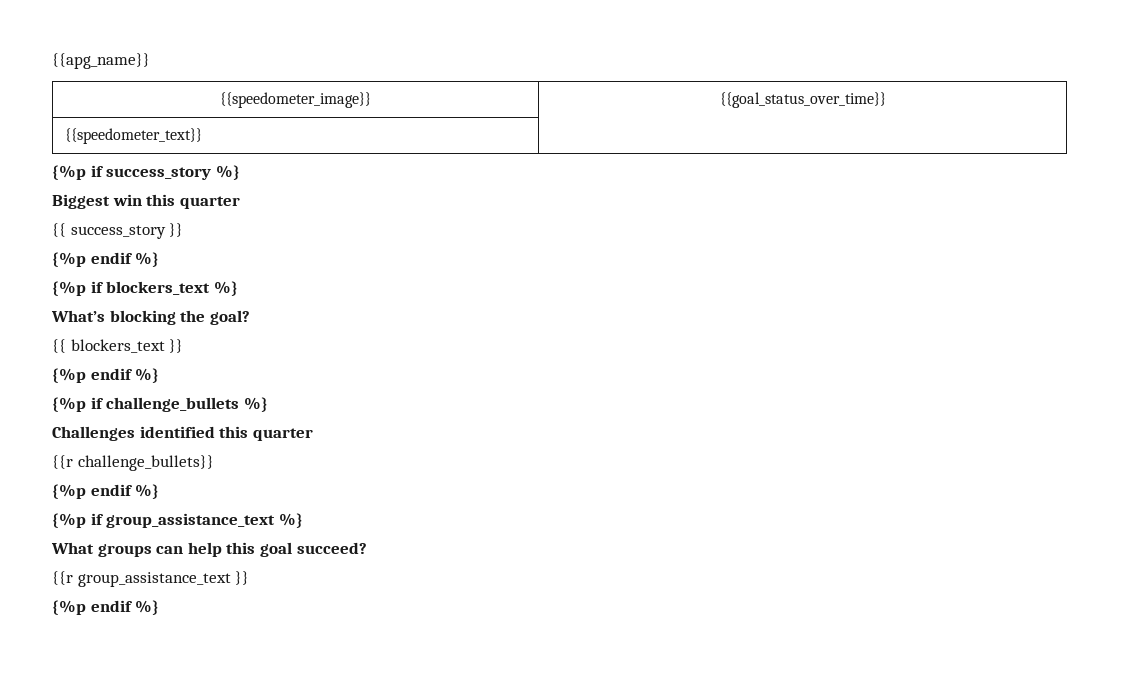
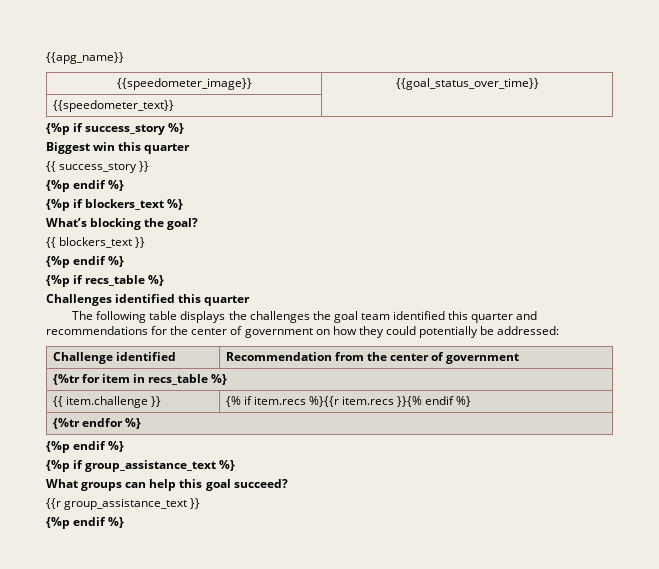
[106,397,240,412] challenge_bullets -> [85,275,146,286] recs_table
[52,455,214,471] {{r challenge_bullets}} -> [72,311,538,323] [46,326,560,338] [52,352,176,364] [225,352,520,364] [52,374,228,385] [52,396,161,408] [225,396,472,407] [52,418,141,429] The following table displays the challenges the goal team identified this quarter and recommendations for the center of government on how they could potentially be addressed: // Challenge identified | Recommendation from the center of government // {%tr for item in recs_table %} // {{ item.challenge }} | {% if item.recs %}{{r item.recs }}{% endif %} // {%tr endfor %}

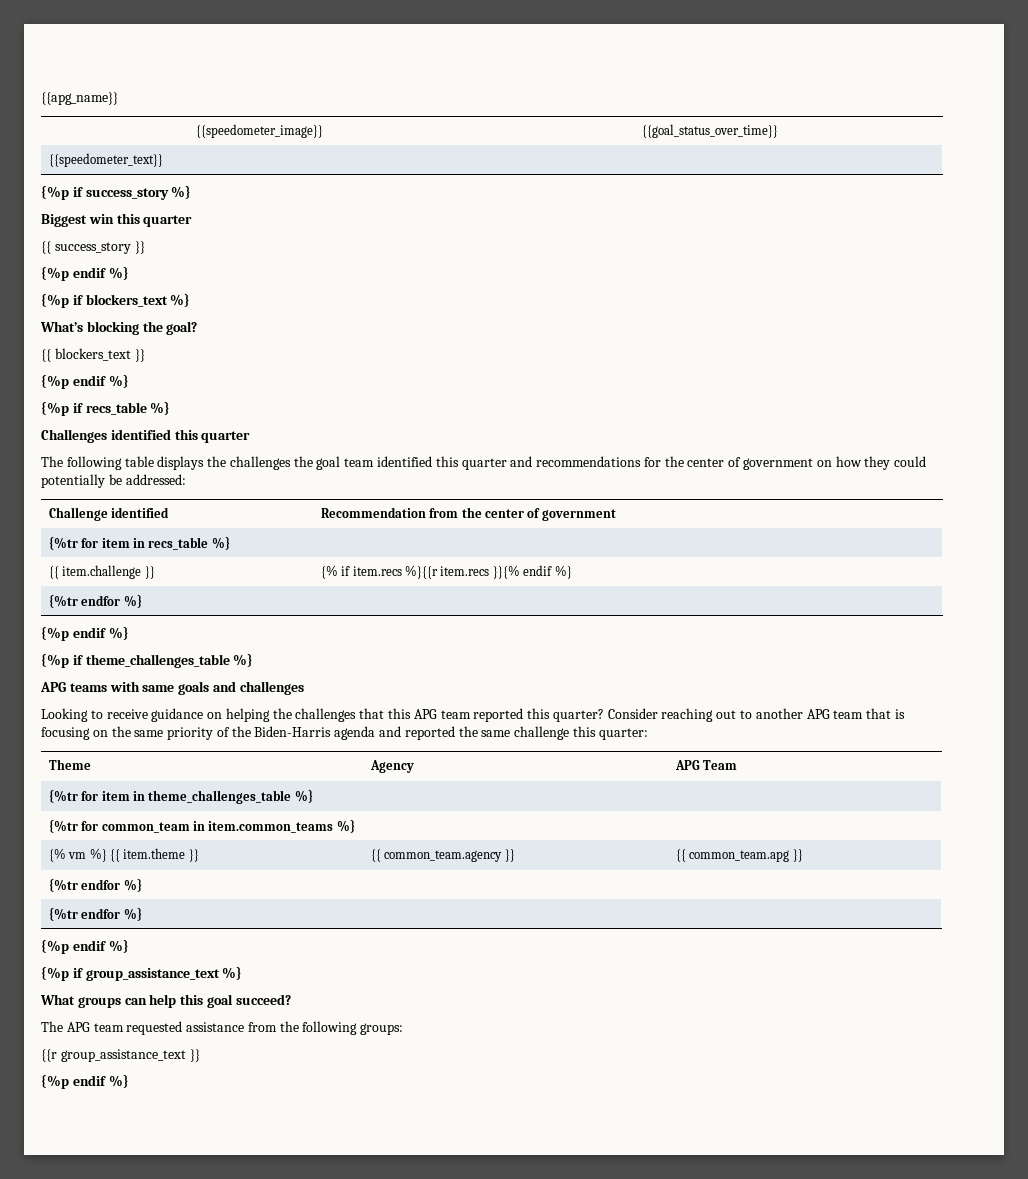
(125, 446) none -> [41,653,254,668] [40,681,304,695] [41,708,905,722] [41,726,648,740] [48,759,91,770] [369,760,414,773] [674,760,738,770] [48,789,313,804] [48,819,355,833] [48,848,199,862] [370,849,515,862] [675,849,803,862] [48,878,142,892] [48,907,142,921] [41,939,129,954] // {%p if theme_challenges_table %} // APG teams with same goals and challenges // Looking to receive guidance on helping the challenges that this APG team reported this quarter? Consider reaching out to another APG team that is focusing on the same priority of the Biden-Harris agenda and reported the same challenge this quarter: // Theme | Agency | APG Team // {%tr for item in theme_challenges_table %} // {%tr for common_team in item.common_teams %} // {% vm %} {{ item.theme }} | {{ common_team.agency }} | {{ common_team.apg }} // {%tr endfor %} // {%tr endfor %} // {%p endif %}
(288, 483) none -> [41,1021,404,1035] // The APG team requested assistance from the following groups:

